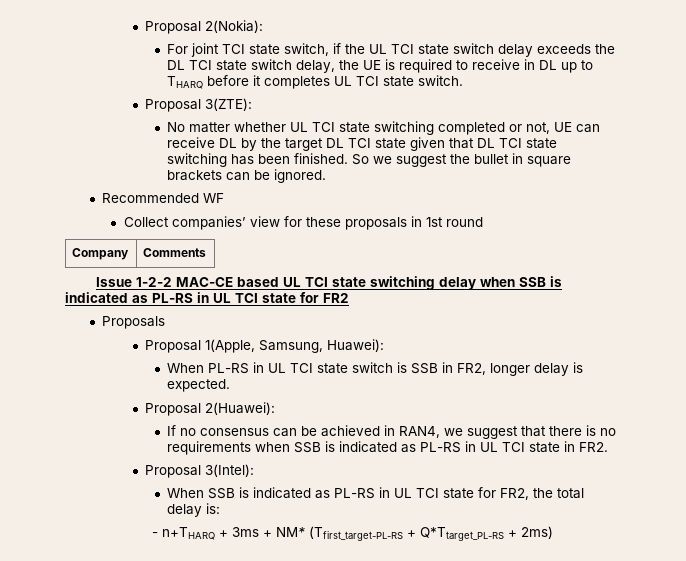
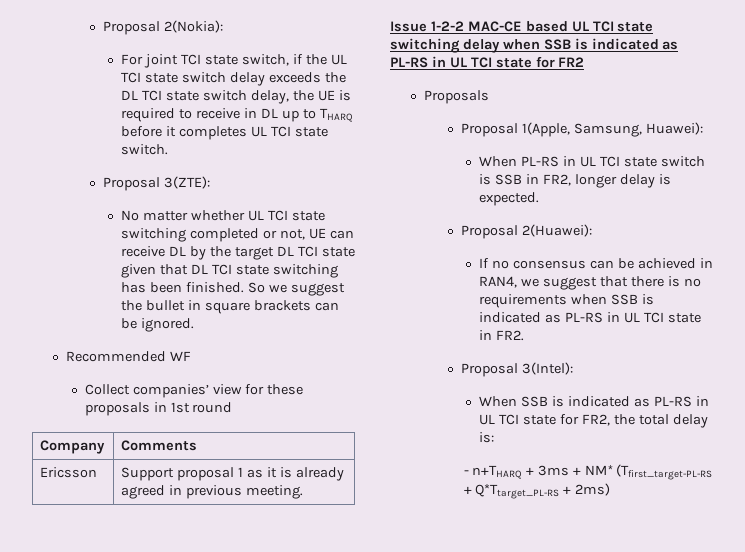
(207, 252) none -> [40,467,98,478] [121,467,344,481] [121,485,304,499] // Ericsson | Support proposal 1 as it is already agreed in previous meeting.

